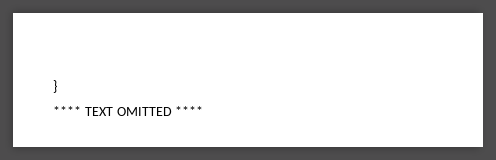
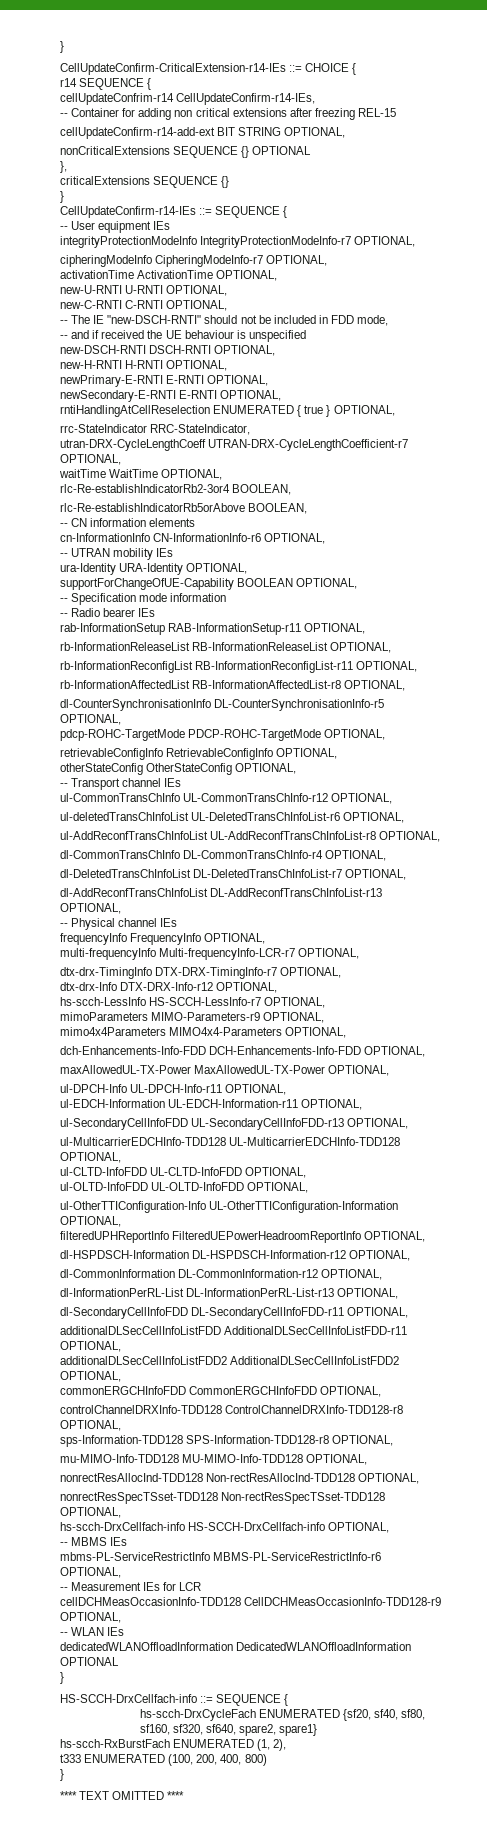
[53,80,57,93] } -> [60,41,64,53] [60,63,357,75] [60,78,152,90] [60,93,316,105] [60,108,396,120] [60,127,346,139] [60,146,312,158] [60,161,67,173] [60,176,230,188] [60,191,64,203] [60,206,288,218] [60,221,171,233] [60,236,416,248] [60,255,328,267] [60,270,278,281] [60,285,228,296] [60,300,228,311] [60,315,389,326] [60,330,306,342] [60,345,276,356] [60,360,228,371] [60,375,269,387] [60,390,282,402] [60,405,395,417] [60,424,251,435] [60,439,409,451] [60,454,121,465] [59,469,223,480] [60,484,292,495] [60,503,308,514] [60,518,196,527] [60,533,326,544] [60,548,174,560] [60,563,248,575] [60,578,358,590] [60,593,227,605] [60,608,156,617] [60,623,366,635] [60,642,392,653] [60,661,418,673] [60,680,406,691] [60,699,385,711] [60,714,121,725] [60,729,386,741] [60,748,338,760] [60,763,297,775] [60,778,182,790] [60,793,393,804] [60,812,405,823] [60,831,441,842] [60,850,387,861] [60,869,407,880] [60,888,383,897] [60,903,121,914] [60,918,178,930] [60,933,266,945] [60,948,360,960] [60,967,342,979] [60,982,278,993] [60,997,326,1008] [60,1012,325,1023] [60,1027,347,1038] [60,1046,426,1057] [60,1065,390,1076] [60,1084,287,1095] [60,1099,363,1110] [60,1118,409,1130] [60,1137,401,1146] [60,1152,121,1163] [60,1167,307,1178] [60,1182,309,1193] [60,1201,399,1213] [60,1216,121,1227] [60,1231,426,1243] [60,1250,411,1261] [60,1269,383,1280] [60,1288,399,1299] [60,1307,409,1319] [60,1326,408,1335] [60,1341,121,1352] [60,1356,400,1365] [60,1371,121,1382] [60,1386,382,1397] [60,1405,404,1414] [60,1420,121,1431] [60,1435,394,1447] [60,1454,368,1465] [60,1473,420,1484] [60,1492,386,1504] [60,1507,121,1518] [60,1522,390,1533] [60,1537,128,1546] [60,1552,382,1561] [60,1567,121,1578] [60,1582,202,1591] [60,1597,442,1606] [60,1612,121,1623] [60,1627,125,1636] [60,1642,412,1651] [60,1657,119,1666] [60,1672,64,1684] [60,1694,289,1706] [139,1709,425,1721] [139,1724,317,1736] [60,1739,287,1751] [60,1754,267,1766] [60,1769,64,1781] } // CellUpdateConfirm-CriticalExtension-r14-IEs ::= CHOICE { // r14 SEQUENCE { // cellUpdateConfrim-r14 CellUpdateConfirm-r14-IEs, // -- Container for adding non critical extensions after freezing REL-15 // cellUpdateConfirm-r14-add-ext BIT STRING OPTIONAL, // nonCriticalExtensions SEQUENCE {} OPTIONAL // }, // criticalExtensions SEQUENCE {} // } // CellUpdateConfirm-r14-IEs ::= SEQUENCE { // -- User equipment IEs // integrityProtectionModeInfo IntegrityProtectionModeInfo-r7 OPTIONAL, // cipheringModeInfo CipheringModeInfo-r7 OPTIONAL, // activationTime ActivationTime OPTIONAL, // new-U-RNTI U-RNTI OPTIONAL, // new-C-RNTI C-RNTI OPTIONAL, // -- The IE "new-DSCH-RNTI" should not be included in FDD mode, // -- and if received the UE behaviour is unspecified // new-DSCH-RNTI DSCH-RNTI OPTIONAL, // new-H-RNTI H-RNTI OPTIONAL, // newPrimary-E-RNTI E-RNTI OPTIONAL, // newSecondary-E-RNTI E-RNTI OPTIONAL, // rntiHandlingAtCellReselection ENUMERATED { true } OPTIONAL, // rrc-StateIndicator RRC-StateIndicator, // utran-DRX-CycleLengthCoeff UTRAN-DRX-CycleLengthCoefficient-r7 OPTIONAL, // waitTime WaitTime OPTIONAL, // rlc-Re-establishIndicatorRb2-3or4 BOOLEAN, // rlc-Re-establishIndicatorRb5orAbove BOOLEAN, // -- CN information elements // cn-InformationInfo CN-InformationInfo-r6 OPTIONAL, // -- UTRAN mobility IEs // ura-Identity URA-Identity OPTIONAL, // supportForChangeOfUE-Capability BOOLEAN OPTIONAL, // -- Specification mode information // -- Radio bearer IEs // rab-InformationSetup RAB-InformationSetup-r11 OPTIONAL, // rb-InformationReleaseList RB-InformationReleaseList OPTIONAL, // rb-InformationReconfigList RB-InformationReconfigList-r11 OPTIONAL, // rb-InformationAffectedList RB-InformationAffectedList-r8 OPTIONAL, // dl-CounterSynchronisationInfo DL-CounterSynchronisationInfo-r5 OPTIONAL, // pdcp-ROHC-TargetMode PDCP-ROHC-TargetMode OPTIONAL, // retrievableConfigInfo RetrievableConfigInfo OPTIONAL, // otherStateConfig OtherStateConfig OPTIONAL, // -- Transport channel IEs // ul-CommonTransChInfo UL-CommonTransChInfo-r12 OPTIONAL, // ul-deletedTransChInfoList UL-DeletedTransChInfoList-r6 OPTIONAL, // ul-AddReconfTransChInfoList UL-AddReconfTransChInfoList-r8 OPTIONAL, // dl-CommonTransChInfo DL-CommonTransChInfo-r4 OPTIONAL, // dl-DeletedTransChInfoList DL-DeletedTransChInfoList-r7 OPTIONAL, // dl-AddReconfTransChInfoList DL-AddReconfTransChInfoList-r13 OPTIONAL, // -- Physical channel IEs // frequencyInfo FrequencyInfo OPTIONAL, // multi-frequencyInfo Multi-frequencyInfo-LCR-r7 OPTIONAL, // dtx-drx-TimingInfo DTX-DRX-TimingInfo-r7 OPTIONAL, // dtx-drx-Info DTX-DRX-Info-r12 OPTIONAL, // hs-scch-LessInfo HS-SCCH-LessInfo-r7 OPTIONAL, // mimoParameters MIMO-Parameters-r9 OPTIONAL, // mimo4x4Parameters MIMO4x4-Parameters OPTIONAL, // dch-Enhancements-Info-FDD DCH-Enhancements-Info-FDD OPTIONAL, // maxAllowedUL-TX-Power MaxAllowedUL-TX-Power OPTIONAL, // ul-DPCH-Info UL-DPCH-Info-r11 OPTIONAL, // ul-EDCH-Information UL-EDCH-Information-r11 OPTIONAL, // ul-SecondaryCellInfoFDD UL-SecondaryCellInfoFDD-r13 OPTIONAL, // ul-MulticarrierEDCHInfo-TDD128 UL-MulticarrierEDCHInfo-TDD128 OPTIONAL, // ul-CLTD-InfoFDD UL-CLTD-InfoFDD OPTIONAL, // ul-OLTD-InfoFDD UL-OLTD-InfoFDD OPTIONAL, // ul-OtherTTIConfiguration-Info UL-OtherTTIConfiguration-Information OPTIONAL, // filteredUPHReportInfo FilteredUEPowerHeadroomReportInfo OPTIONAL, // dl-HSPDSCH-Information DL-HSPDSCH-Information-r12 OPTIONAL, // dl-CommonInformation DL-CommonInformation-r12 OPTIONAL, // dl-InformationPerRL-List DL-InformationPerRL-List-r13 OPTIONAL, // dl-SecondaryCellInfoFDD DL-SecondaryCellInfoFDD-r11 OPTIONAL, // additionalDLSecCellInfoListFDD AdditionalDLSecCellInfoListFDD-r11 OPTIONAL, // additionalDLSecCellInfoListFDD2 AdditionalDLSecCellInfoListFDD2 OPTIONAL, // commonERGCHInfoFDD CommonERGCHInfoFDD OPTIONAL, // controlChannelDRXInfo-TDD128 ControlChannelDRXInfo-TDD128-r8 OPTIONAL, // sps-Information-TDD128 SPS-Information-TDD128-r8 OPTIONAL, // mu-MIMO-Info-TDD128 MU-MIMO-Info-TDD128 OPTIONAL, // nonrectResAllocInd-TDD128 Non-rectResAllocInd-TDD128 OPTIONAL, // nonrectResSpecTSset-TDD128 Non-rectResSpecTSset-TDD128 OPTIONAL, // hs-scch-DrxCellfach-info HS-SCCH-DrxCellfach-info OPTIONAL, // -- MBMS IEs // mbms-PL-ServiceRestrictInfo MBMS-PL-ServiceRestrictInfo-r6 OPTIONAL, // -- Measurement IEs for LCR // cellDCHMeasOccasionInfo-TDD128 CellDCHMeasOccasionInfo-TDD128-r9 OPTIONAL, // -- WLAN IEs // dedicatedWLANOffloadInformation DedicatedWLANOffloadInformation OPTIONAL // } // HS-SCCH-DrxCellfach-info ::= SEQUENCE { // hs-scch-DrxCycleFach ENUMERATED {sf20, sf40, sf80, sf160, sf320, sf640, spare2, spare1} // hs-scch-RxBurstFach ENUMERATED (1, 2), // t333 ENUMERATED (100, 200, 400, 800) // }

